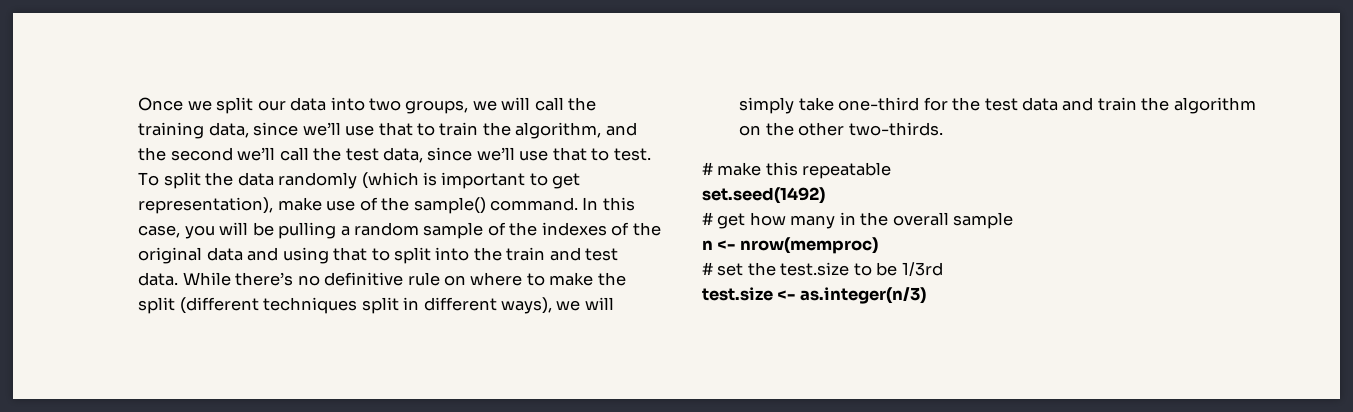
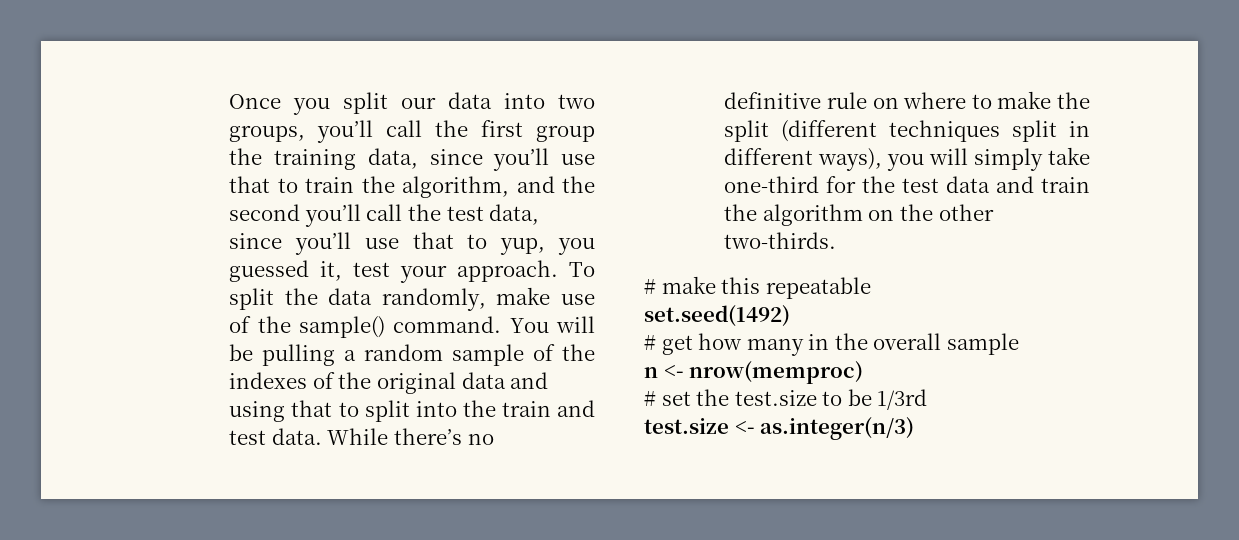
[187,100,212,111] we -> [293,98,331,115] you
[472,97,564,111] we will call -> [317,120,595,143] you’ll call the first group
[302,122,341,136] we’ll -> [493,148,550,171] you’ll
[237,147,276,161] we’ll -> [304,204,361,227] you’ll
[476,147,651,161] [138,172,581,189] [138,197,274,214] we’ll use that to test. To split the data randomly (which is important to get representation), -> [295,232,595,255] [229,260,595,283] [229,288,486,311] you’ll use that to yup, you guessed it, test your approach. To split the data randomly,
[582,197,635,211] [138,225,215,239] In this case, you -> [509,318,549,333] You
[556,300,581,311] we -> [887,154,925,171] you

